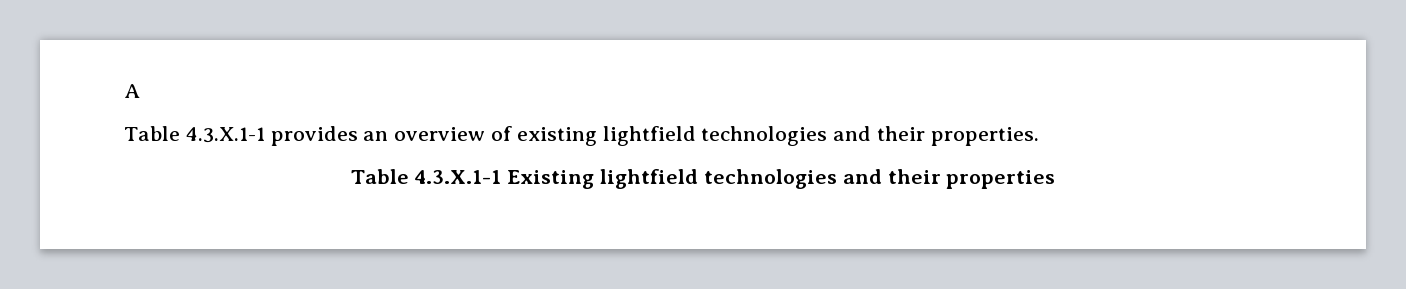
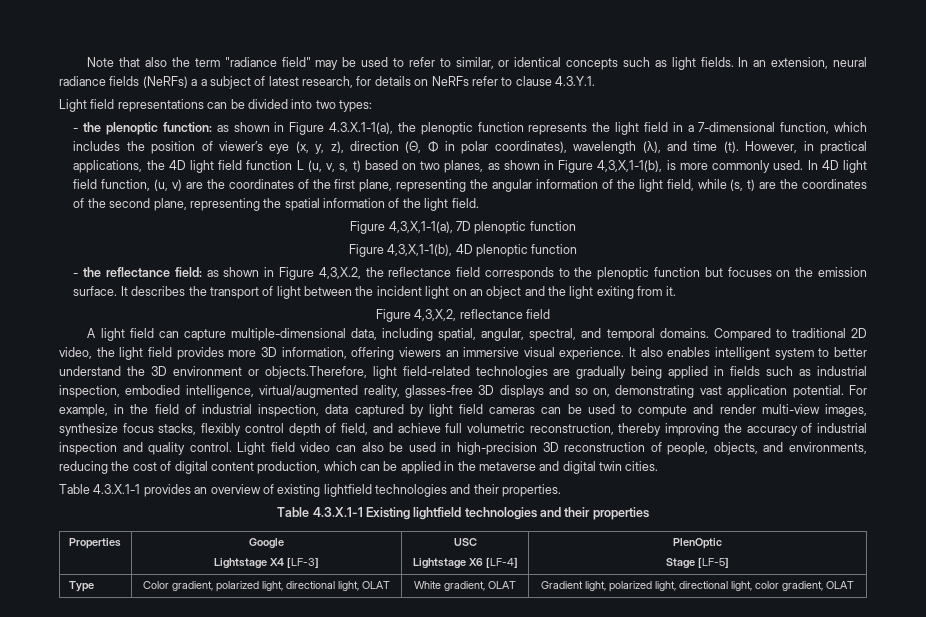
[124,84,140,98] A -> [87,57,868,70] [59,76,595,89] [59,99,372,112] [73,122,868,135] [73,141,868,154] [73,160,867,173] [73,179,867,192] [73,198,479,211] [350,221,576,234] [348,244,578,257] [73,267,868,280] [73,286,676,299] [375,309,551,322] [87,328,868,341] [59,347,867,360] [59,366,868,379] [59,385,867,398] [59,404,867,417] [59,423,867,436] [59,442,867,455] [59,461,659,474] Note that also the term "radiance field" may be used to refer to similar, or identical concepts such as light fields. In an extension, neural radiance fields (NeRFs) a a subject of latest research, for details on NeRFs refer to clause 4.3.Y.1. // Light field representations can be divided into two types: // - the plenoptic function: as shown in Figure 4.3.X.1-1(a), the plenoptic function represents the light field in a 7-dimensional function, which includes the position of viewer’s eye (x, y, z), direction (Θ, Φ in polar coordinates), wavelength (λ), and time (t). However, in practical applications, the 4D light field function L (u, v, s, t) based on two planes, as shown in Figure 4,3,X,1-1(b), is more commonly used. In 4D light field function, (u, v) are the coordinates of the first plane, representing the angular information of the light field, while (s, t) are the coordinates of the second plane, representing the spatial information of the light field. // Figure 4,3,X,1-1(a), 7D plenoptic function // Figure 4,3,X,1-1(b), 4D plenoptic function // - the reflectance field: as shown in Figure 4,3,X.2, the reflectance field corresponds to the plenoptic function but focuses on the emission surface. It describes the transport of light between the incident light on an object and the light exiting from it. // Figure 4,3,X,2, reflectance field // A light field can capture multiple-dimensional data, including spatial, angular, spectral, and temporal domains. Compared to traditional 2D video, the light field provides more 3D information, offering viewers an immersive visual experience. It also enables intelligent system to better understand the 3D environment or objects.Therefore, light field-related technologies are gradually being applied in fields such as industrial inspection, embodied intelligence, virtual/augmented reality, glasses-free 3D displays and so on, demonstrating vast application potential. For example, in the field of industrial inspection, data captured by light field cameras can be used to compute and render multi-view images, synthesize focus stacks, flexibly control depth of field, and achieve full volumetric reconstruction, thereby improving the accuracy of industrial inspection and quality control. Light field video can also be used in high-precision 3D reconstruction of people, objects, and environments, reducing the cost of digital content production, which can be applied in the metaverse and digital twin cities.
(1056, 179) none -> [68,538,121,549] [249,538,284,549] [214,557,319,569] [453,538,477,546] [412,557,518,569] [673,538,723,549] [666,557,730,569] [68,581,94,592] [143,581,390,592] [414,581,516,591] [541,581,855,592] // Properties | Google // Lightstage X4 [LF-3] | USC // Lightstage X6 [LF-4] | PlenOptic // Stage [LF-5] // Type | Color gradient, polarized light, directional light, OLAT | White gradient, OLAT | Gradient light, polarized light, directional light, color gradient, OLAT

